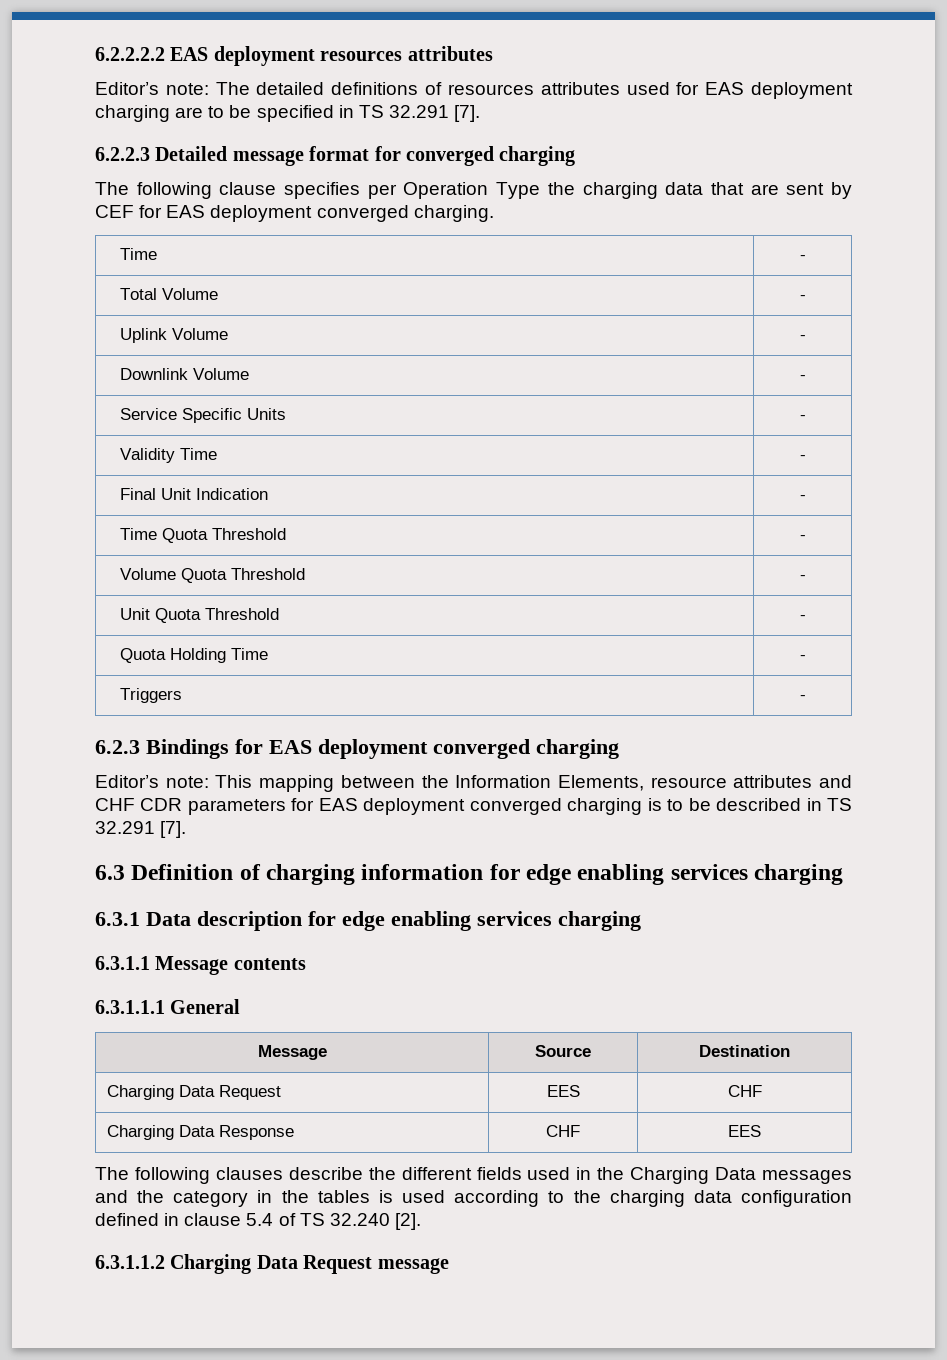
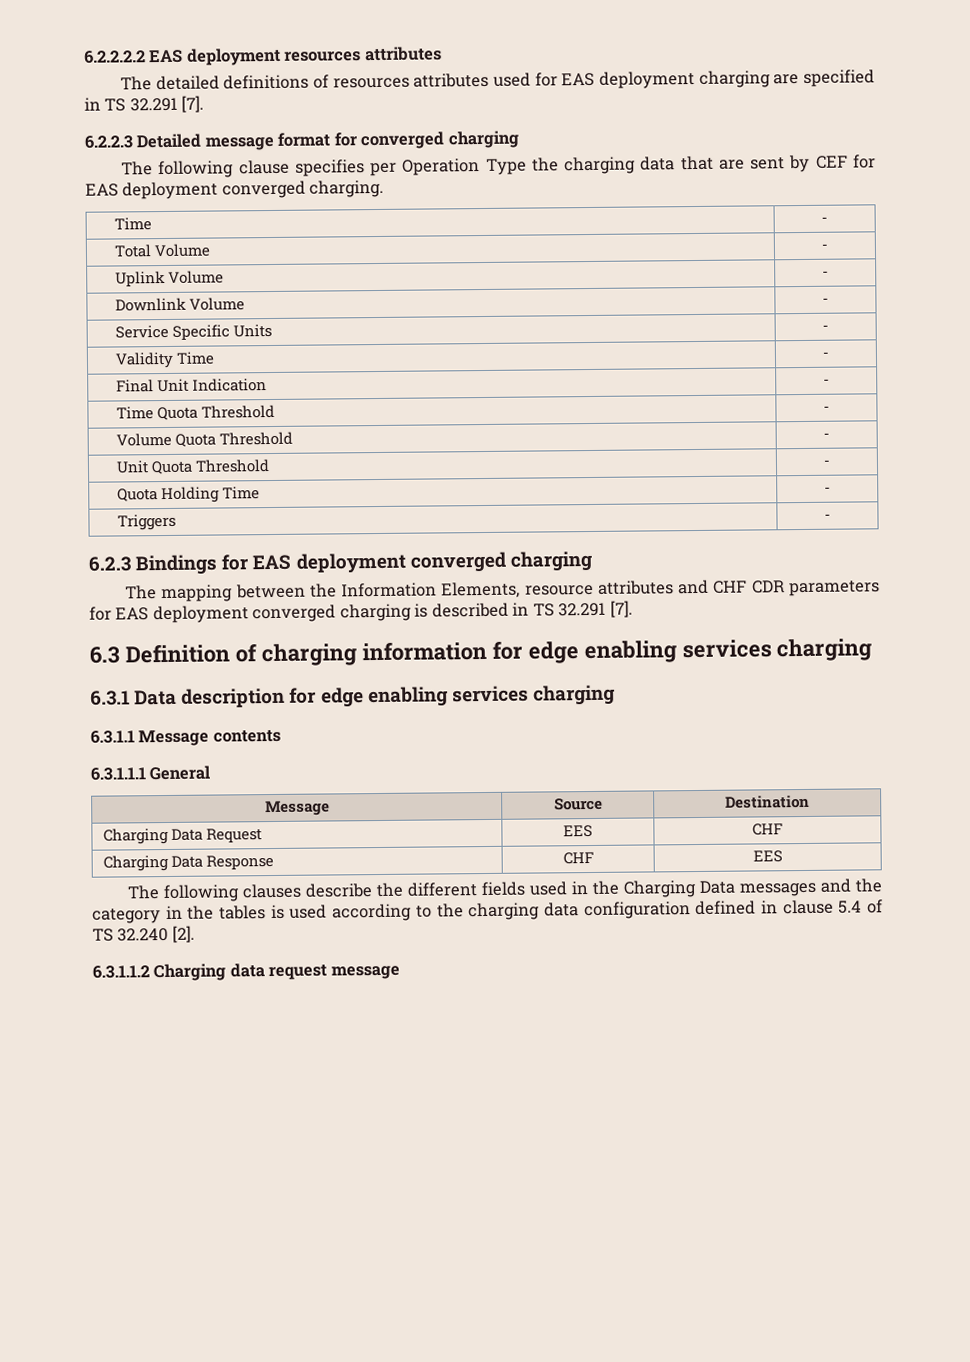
[95,82,209,95] Editor’s note: -> (442, 54) none
[208,105,252,118] to be -> (800, 79) none
[95,775,253,788] Editor’s note: This -> [125,585,158,600] The
[667,798,711,811] to be -> (429, 610) none
[256,1255,373,1274] Data Request -> [229,963,328,981] data request

